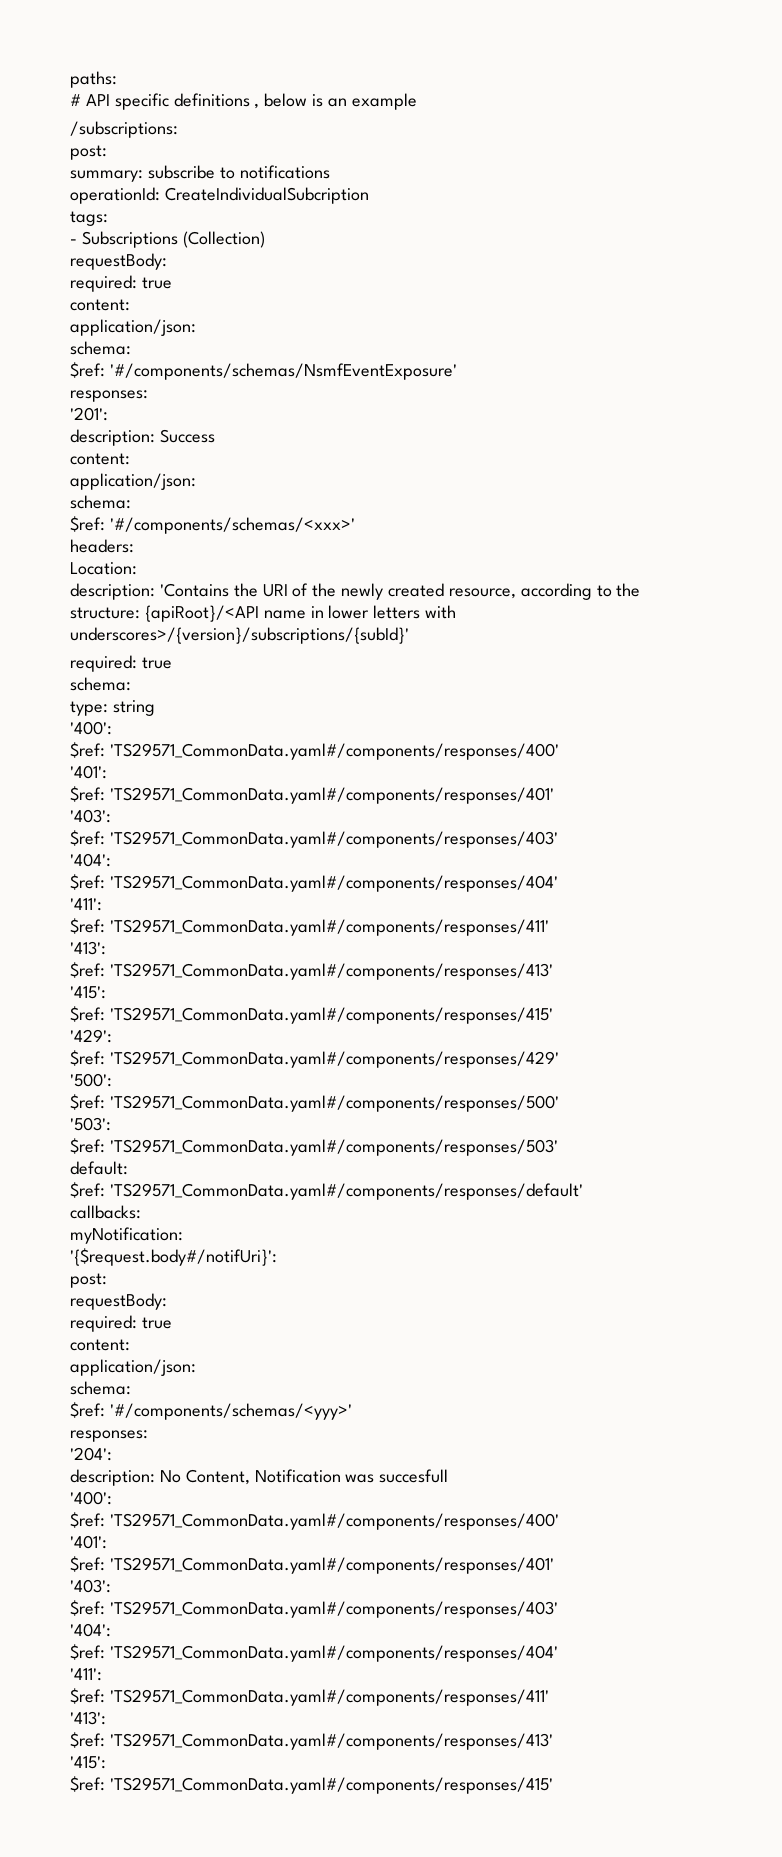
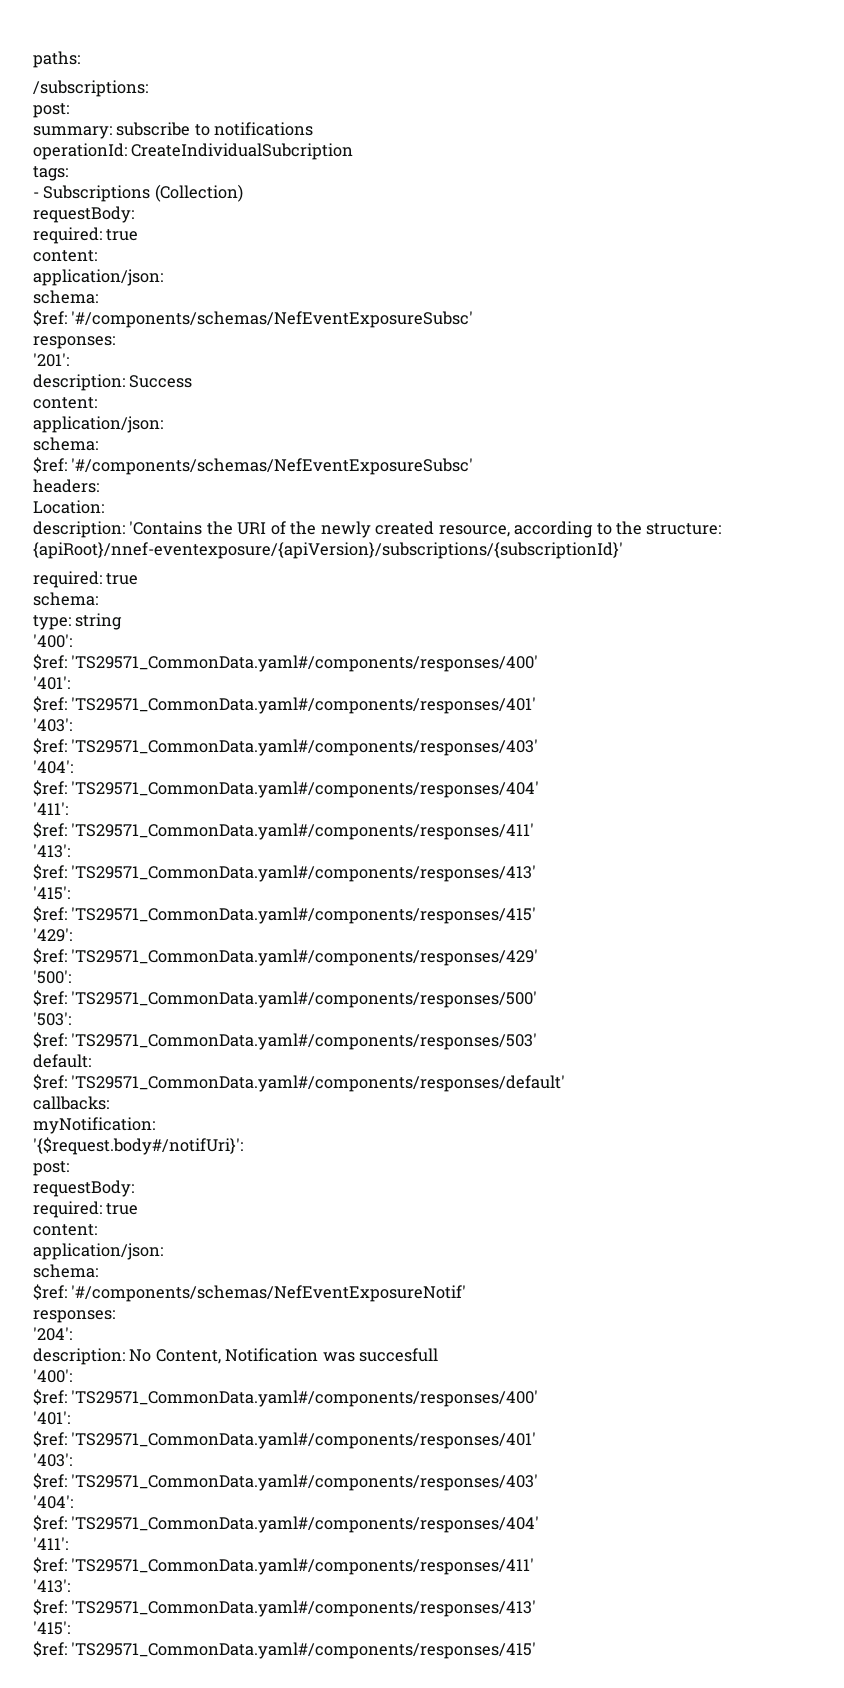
[70,93,417,110] // # API specific definitions , below is an example -> (80, 59) none
[109,363,457,380] '#/components/schemas/NsmfEventExposure' -> [71,311,474,328] '#/components/schemas/NefEventExposureSubsc'
[109,517,355,534] '#/components/schemas/<xxx>' -> [71,458,474,475] '#/components/schemas/NefEventExposureSubsc'
[144,605,457,622] [70,627,409,644] {apiRoot}/<API name in lower letters with underscores>/{version}/subscriptions/{subId}' -> [33,542,623,559] {apiRoot}/nnef-eventexposure/{apiVersion}/subscriptions/{subscriptionId}'
[109,1403,352,1420] '#/components/schemas/<yyy>' -> [71,1285,467,1302] '#/components/schemas/NefEventExposureNotif'

